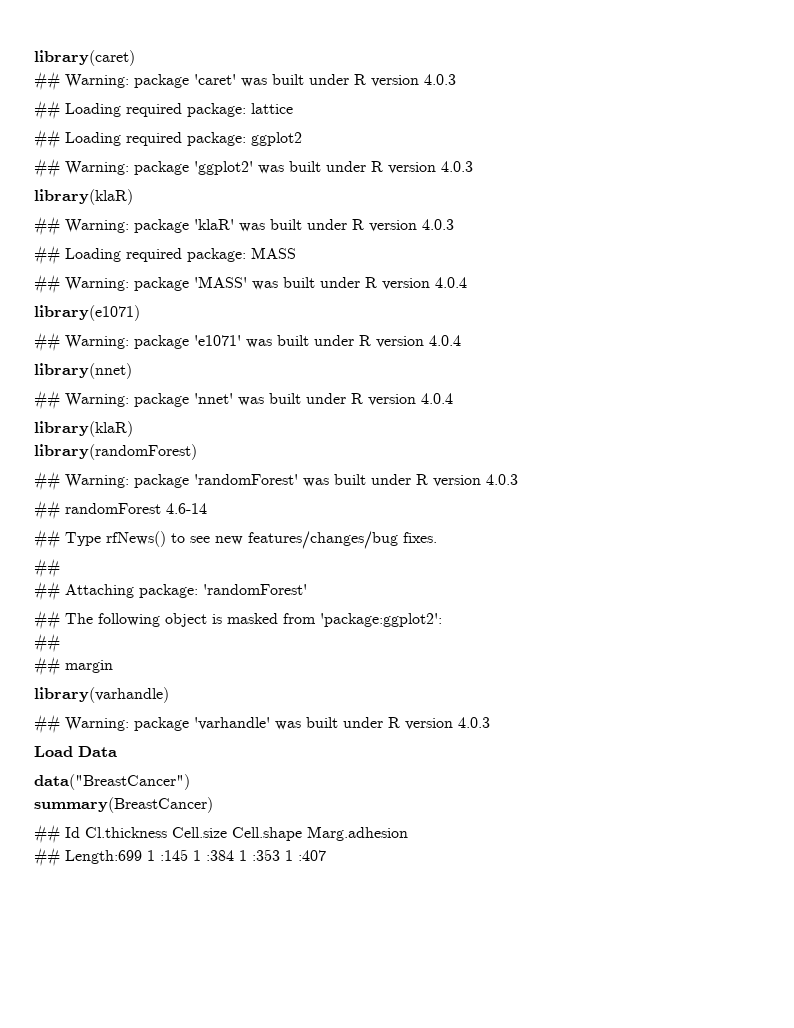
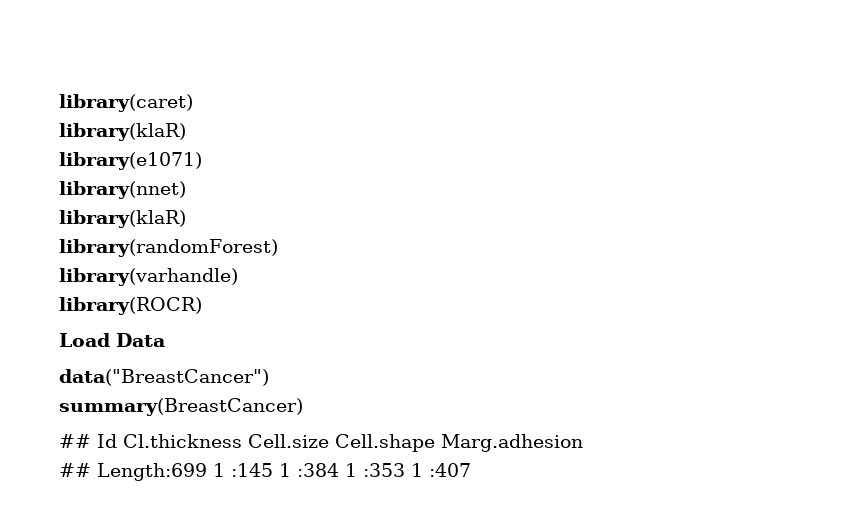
[34,71,456,91] [34,100,293,120] [34,129,302,149] [34,158,473,178] [34,189,133,205] [34,216,454,236] [34,245,296,265] [34,274,467,294] [34,305,140,321] [34,332,461,352] [34,363,132,379] [34,390,453,410] [34,421,133,437] [34,444,197,460] [34,471,518,491] [34,500,207,520] [34,529,437,549] [34,558,60,578] [34,581,307,601] [34,610,442,630] [34,633,60,653] [34,656,113,676] [34,687,169,703] [34,714,490,734] ## Warning: package 'caret' was built under R version 4.0.3 // ## Loading required package: lattice // ## Loading required package: ggplot2 // ## Warning: package 'ggplot2' was built under R version 4.0.3 // library(klaR) // ## Warning: package 'klaR' was built under R version 4.0.3 // ## Loading required package: MASS // ## Warning: package 'MASS' was built under R version 4.0.4 // library(e1071) // ## Warning: package 'e1071' was built under R version 4.0.4 // library(nnet) // ## Warning: package 'nnet' was built under R version 4.0.4 // library(klaR) // library(randomForest) // ## Warning: package 'randomForest' was built under R version 4.0.3 // ## randomForest 4.6-14 // ## Type rfNews() to see new features/changes/bug fixes. // ## // ## Attaching package: 'randomForest' // ## The following object is masked from 'package:ggplot2': // ## // ## margin // library(varhandle) // ## Warning: package 'varhandle' was built under R version 4.0.3 -> [59,123,186,141] [59,152,202,170] [59,181,186,199] [59,210,186,228] [59,239,278,257] [59,268,238,286] [59,297,202,315] library(klaR) // library(e1071) // library(nnet) // library(klaR) // library(randomForest) // library(varhandle) // library(ROCR)

